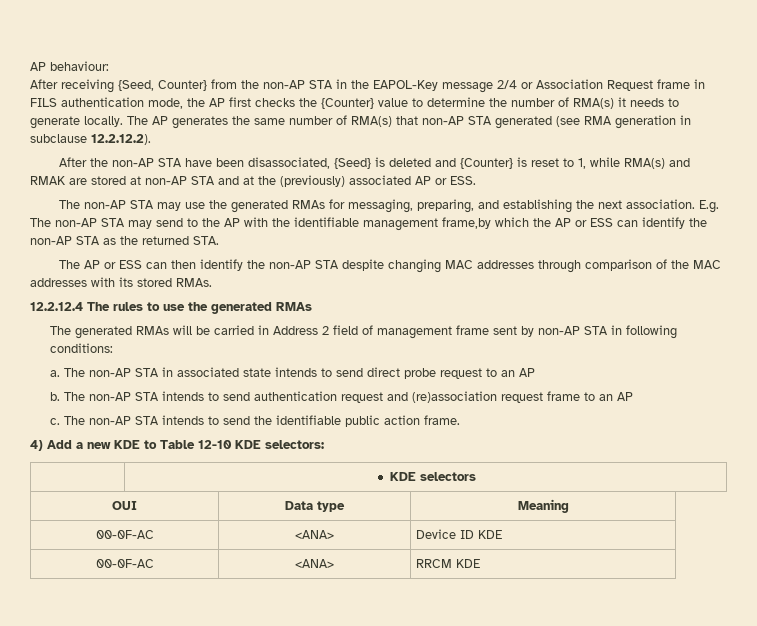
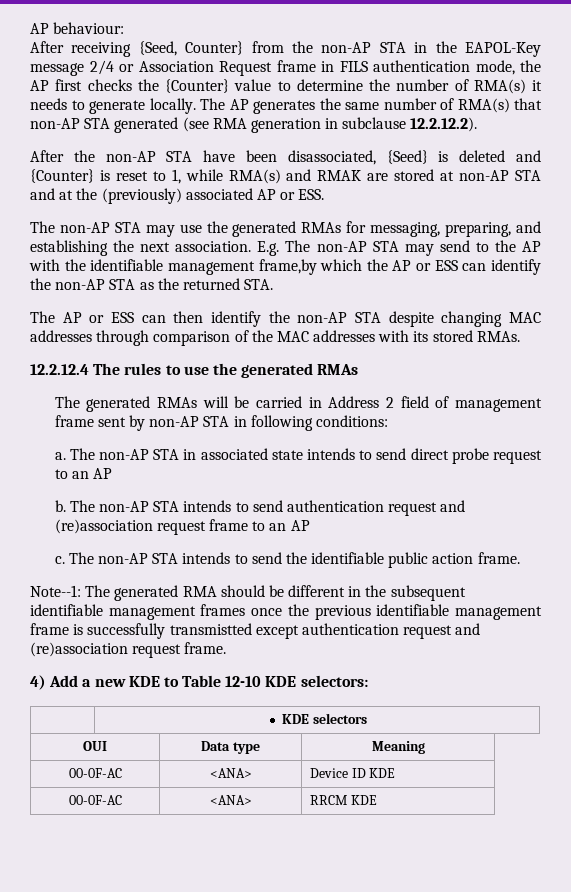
(460, 420) none -> [30,585,466,601] [30,604,542,620] [30,623,481,639] [30,642,227,658] // Note--1: The generated RMA should be different in the subsequent identifiable management frames once the previous identifiable management frame is successfully transmistted except authentication request and (re)association request frame.

